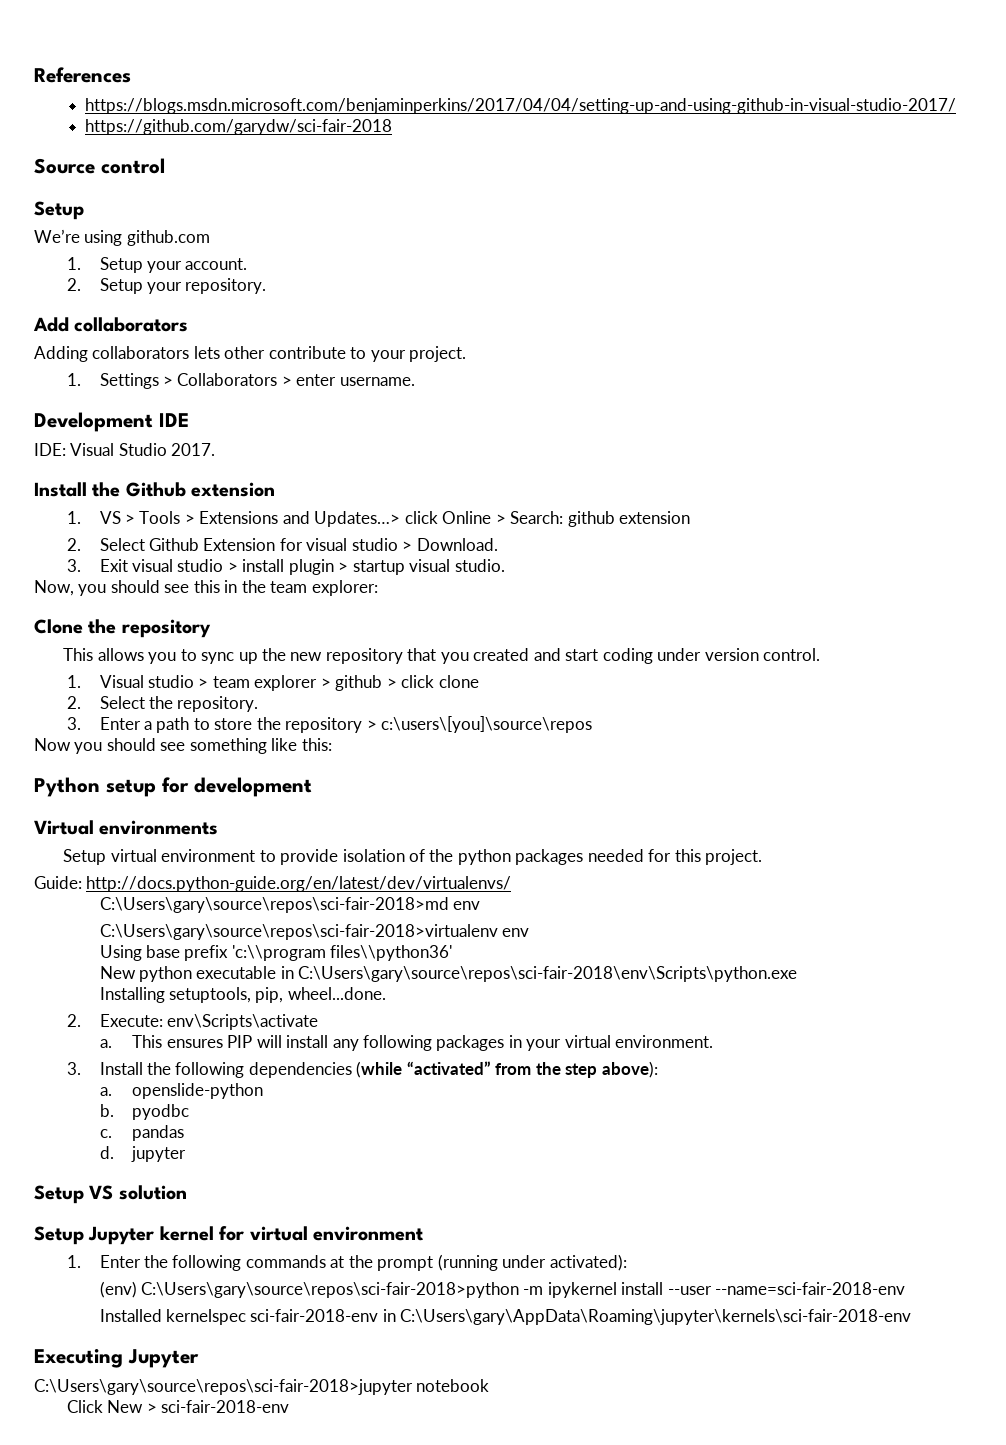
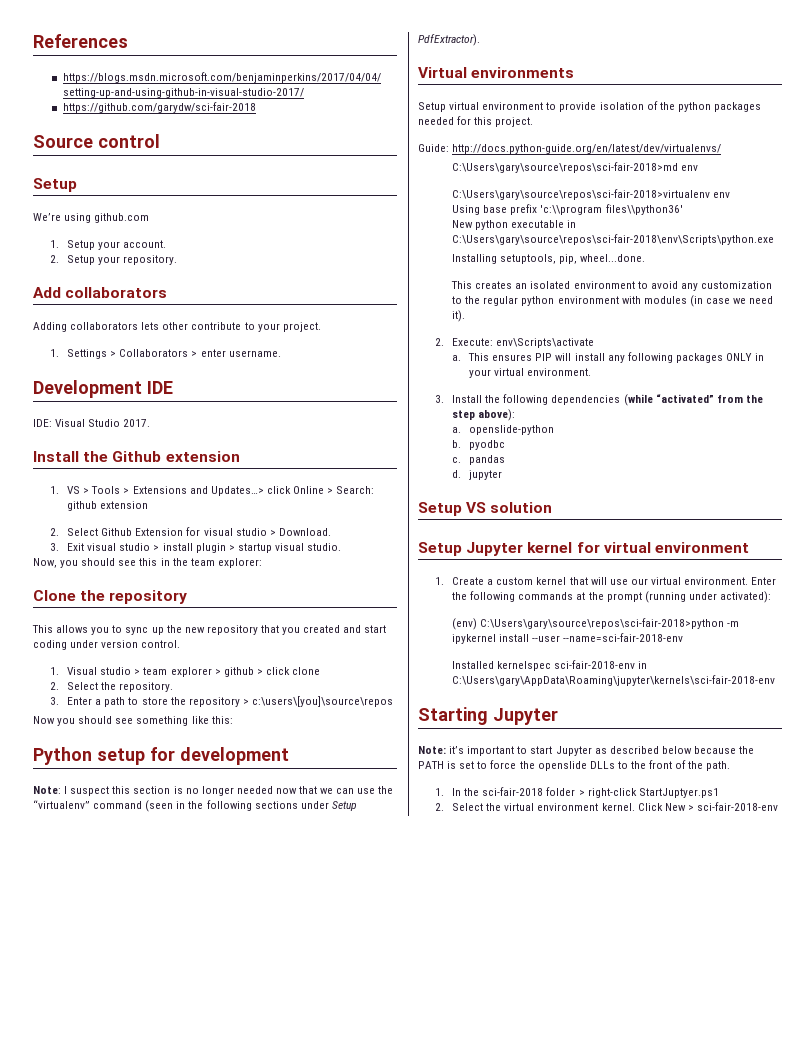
(312, 787) none -> [33,786,394,796] [33,800,357,812] [418,34,480,46] // Note: I suspect this section is no longer needed now that we can use the “virtualenv” command (seen in the following sections under Setup PdfExtractor).
(386, 993) none -> [451,281,772,291] [452,295,774,307] [452,310,466,322] // This creates an isolated environment to avoid any customization to the regular python environment with modules (in case we need it).
(505, 1043) none -> [725,353,752,361] ONLY
(81, 1261) none -> [452,577,749,585] Create a custom kernel that will use our virtual environment.
[34,1349,123,1368] Executing -> [418,707,488,725] Starting
[34,1379,490,1395] C:\Users\gary\source\repos\sci-fair-2018>jupyter notebook // -> [418,746,755,756] [418,760,731,771] [435,787,719,798] [435,803,635,811] Note: it’s important to start Jupyter as described below because the PATH is set to force the openslide DLLs to the front of the path. // 1. In the sci-fair-2018 folder > right-click StartJuptyer.ps1 // 2. Select the virtual environment kernel.

